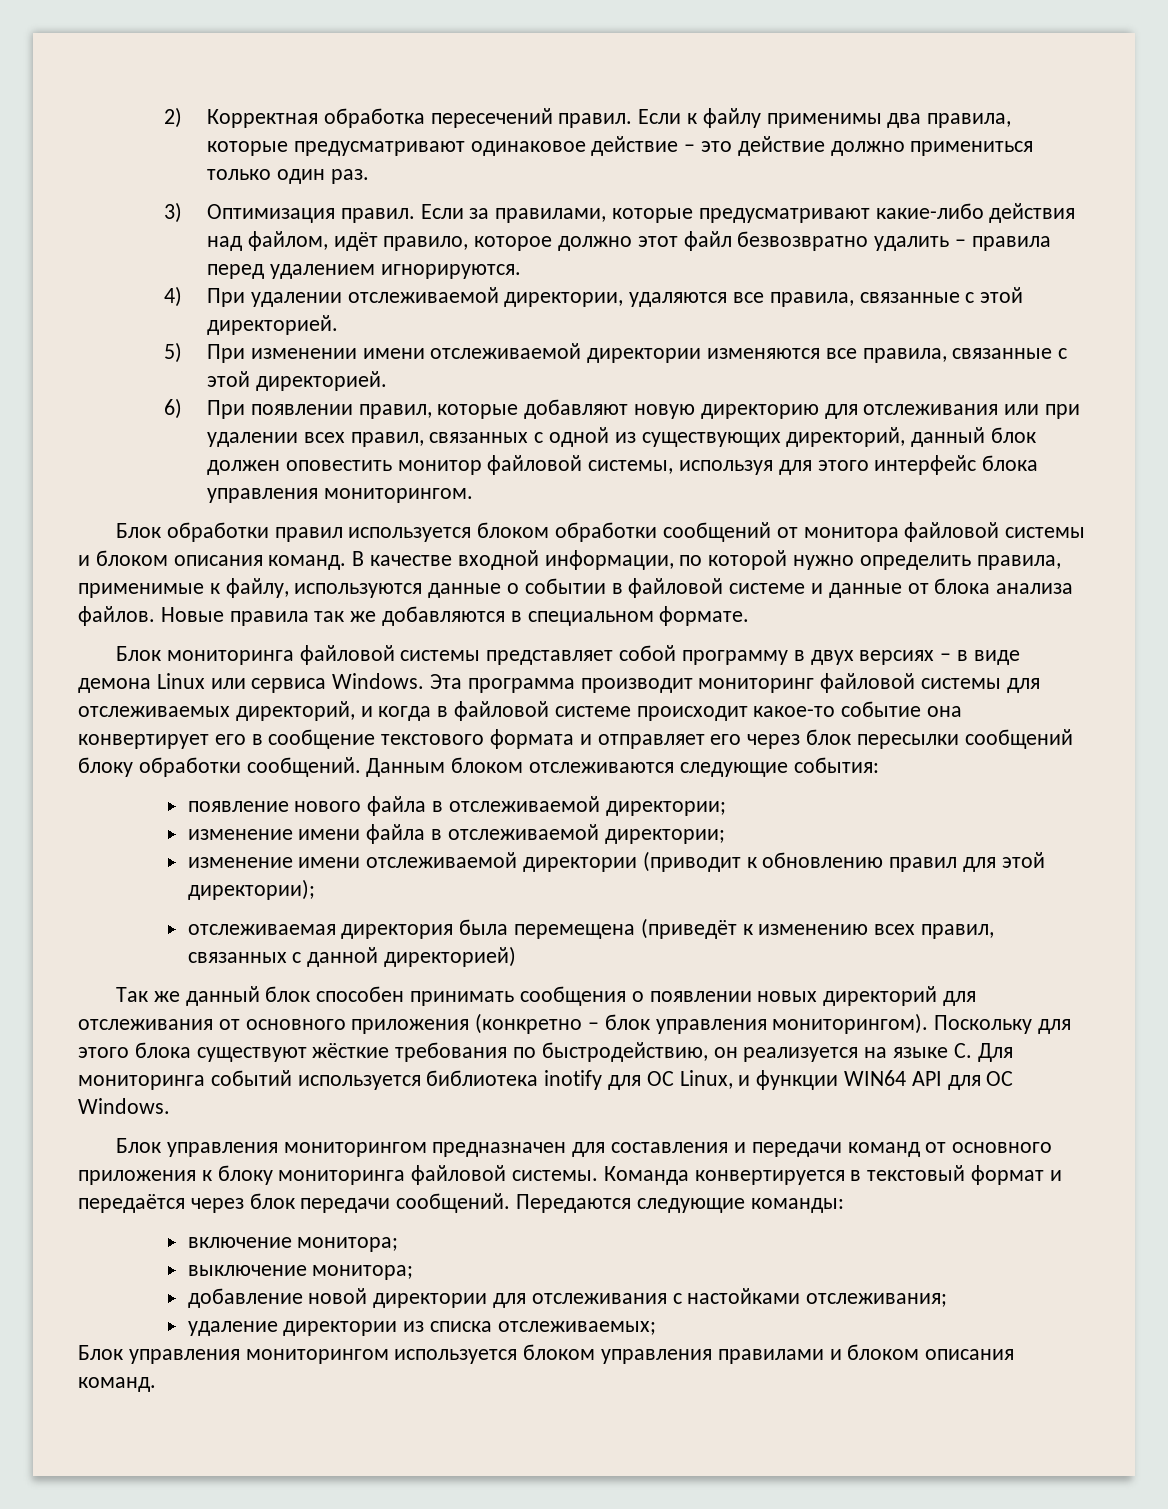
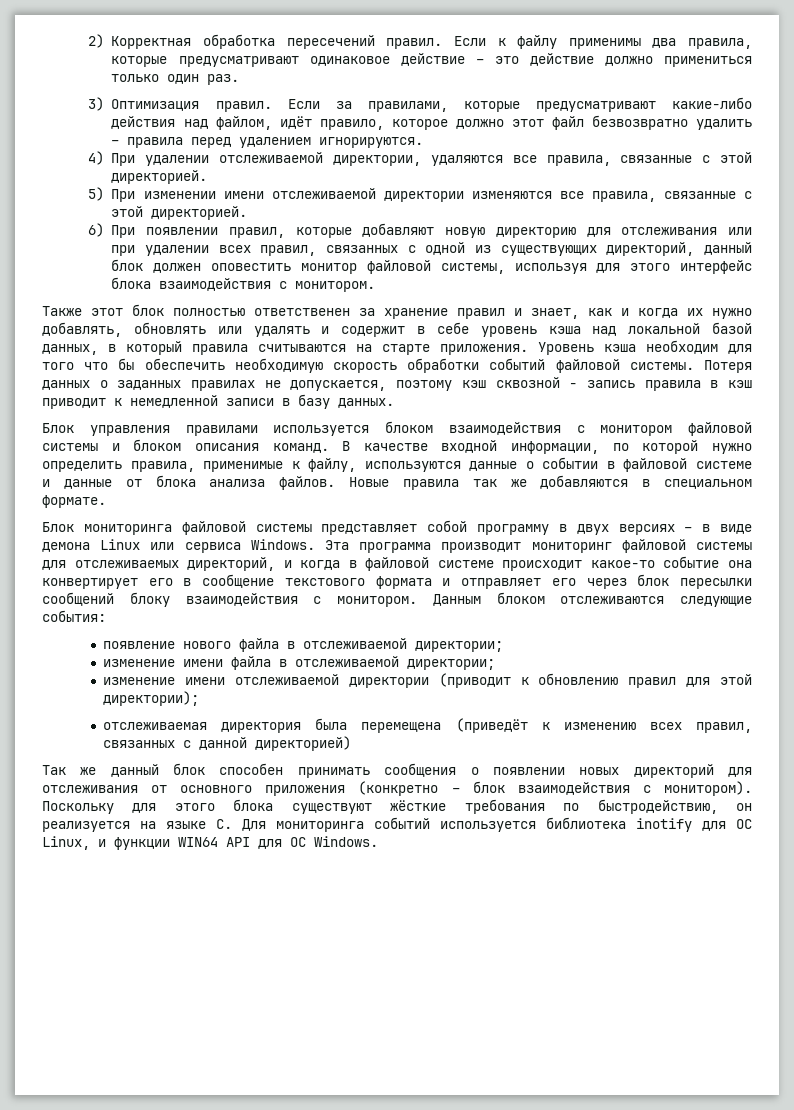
[206,488,473,503] [116,522,899,542] управления мониторингом. // Блок обработки правил используется блоком обработки сообщений от монитора -> [159,278,376,292] [42,304,752,319] [42,322,752,337] [42,340,752,355] [42,358,753,373] [42,377,753,391] [42,394,394,409] [42,421,673,436] взаимодействия с монитором. // Также этот блок полностью ответственен за хранение правил и знает, как и когда их нужно добавлять, обновлять или удалять и содержит в себе уровень кэша над локальной базой данных, в который правила считываются на старте приложения. Уровень кэша необходим для того что бы обеспечить необходимую скорость обработки событий файловой системы. Потеря данных о заданных правилах не допускается, поэтому кэш сквозной - запись правила в кэш приводит к немедленной записи в базу данных. // Блок управления правилами используется блоком взаимодействия с монитором
[138,757,361,777] обработки сообщений. -> [185,593,417,607] взаимодействия с монитором.
[655,1013,929,1034] управления мониторингом). -> [517,781,752,796] взаимодействия с монитором).
[116,1138,1053,1157] [78,1165,1062,1185] [78,1193,844,1213] [187,1237,399,1252] [187,1265,414,1280] [187,1288,948,1308] [187,1321,656,1336] [78,1344,1015,1364] [78,1377,156,1392] // Блок управления мониторингом предназначен для составления и передачи команд от основного приложения к блоку мониторинга файловой системы. Команда конвертируется в текстовый формат и передаётся через блок передачи сообщений. Передаются следующие команды: // включение монитора; // выключение монитора; // добавление новой директории для отслеживания с настойками отслеживания; // удаление директории из списка отслеживаемых; // Блок управления мониторингом используется блоком управления правилами и блоком описания команд. -> (378, 841) none

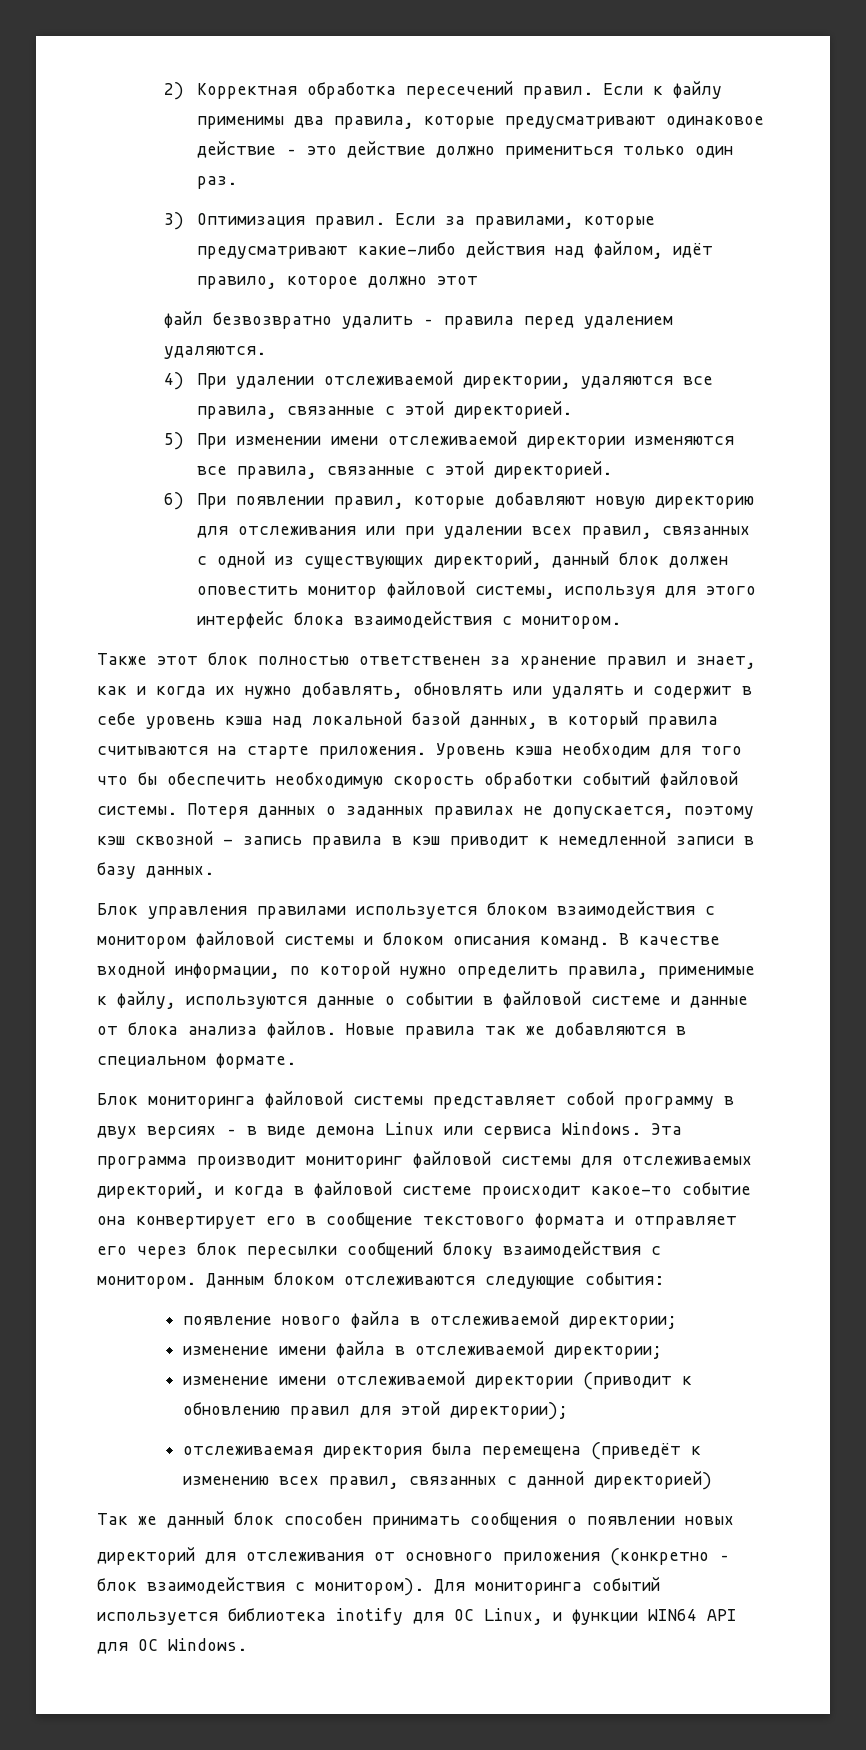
(544, 123) none -> (478, 280) //
[319,137,424,148] игнорируются. -> [163,346,266,359] удаляются.
(620, 771) none -> (734, 1520) //
[42,799,752,814] [42,819,232,832] Поскольку для этого блока существуют жёсткие требования по быстродействию, он реализуется на языке C. -> (424, 1587) none

